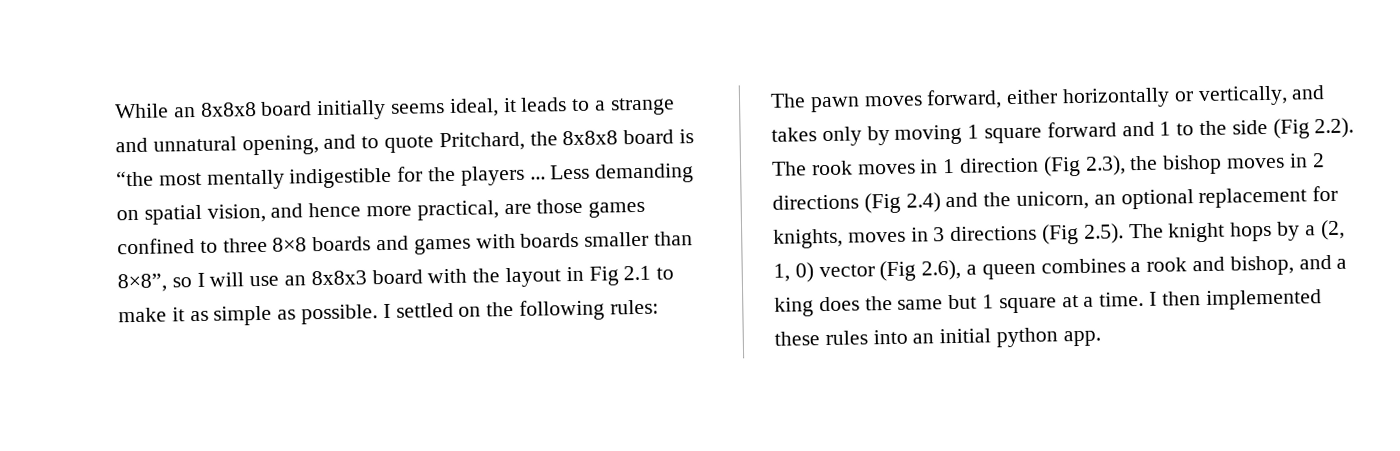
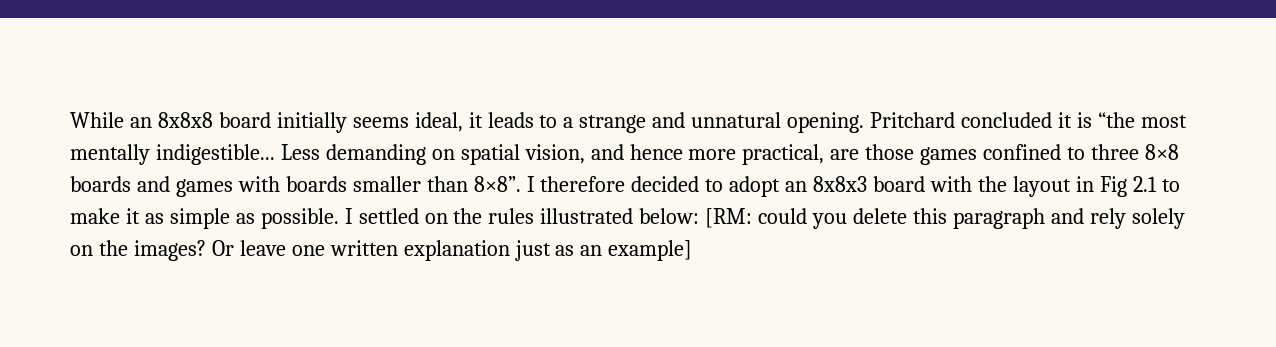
[241,129,695,156] [116,165,546,190] opening, and to quote Pritchard, the 8x8x8 board is “the most mentally indigestible for the players ... -> [787,112,1187,133] [70,144,275,165] opening. Pritchard concluded it is “the most mentally indigestible...
[117,272,280,293] 8×8”, so I will use -> [473,176,781,197] 8×8”. I therefore decided to adopt
[519,299,659,321] [770,85,1326,113] [771,117,1355,147] [771,153,1325,177] [772,185,1339,214] [773,219,1345,249] [773,254,1348,283] [774,289,1322,317] [774,327,1101,348] following rules: // The pawn moves forward, either horizontally or vertically, and takes only by moving 1 square forward and 1 to the side (Fig 2.2). The rook moves in 1 direction (Fig 2.3), the bishop moves in 2 directions (Fig 2.4) and the unicorn, an optional replacement for knights, moves in 3 directions (Fig 2.5). The knight hops by a (2, 1, 0) vector (Fig 2.6), a queen combines a rook and bishop, and a king does the same but 1 square at a time. I then implemented these rules into an initial python app. -> [488,208,1185,229] [70,240,693,261] rules illustrated below: [RM: could you delete this paragraph and rely solely on the images? Or leave one written explanation just as an example]

